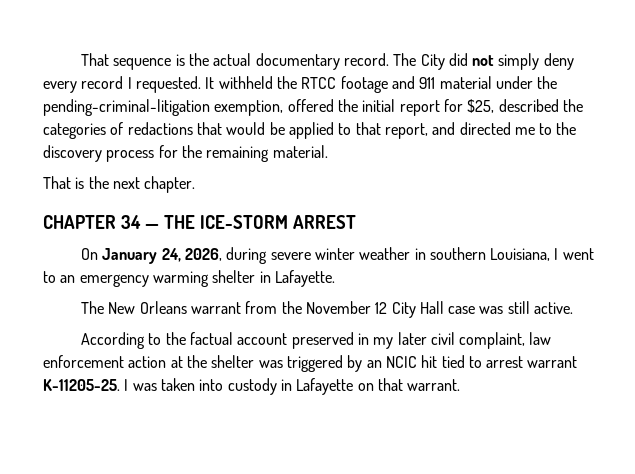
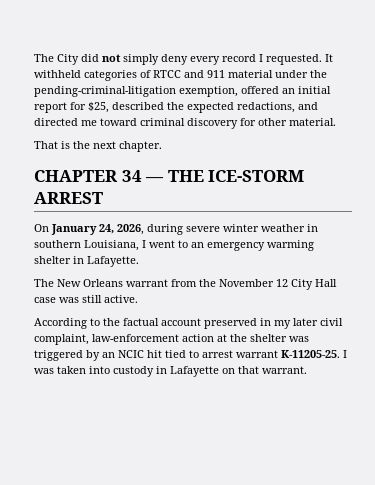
[80,53,389,70] That sequence is the actual documentary record. -> (34, 58) none
[276,76,388,93] the RTCC footage -> [84,70,181,81] categories of RTCC
[337,99,358,112] the -> [282,88,295,94] an
[43,122,577,139] [43,145,270,162] categories of redactions that would be applied to that report, and directed me to the discovery process for the remaining -> [187,102,318,113] [34,118,287,129] expected redactions, and directed me toward criminal discovery for other
[529,332,552,345] [43,355,124,368] law enforcement -> [92,334,179,342] law-enforcement

